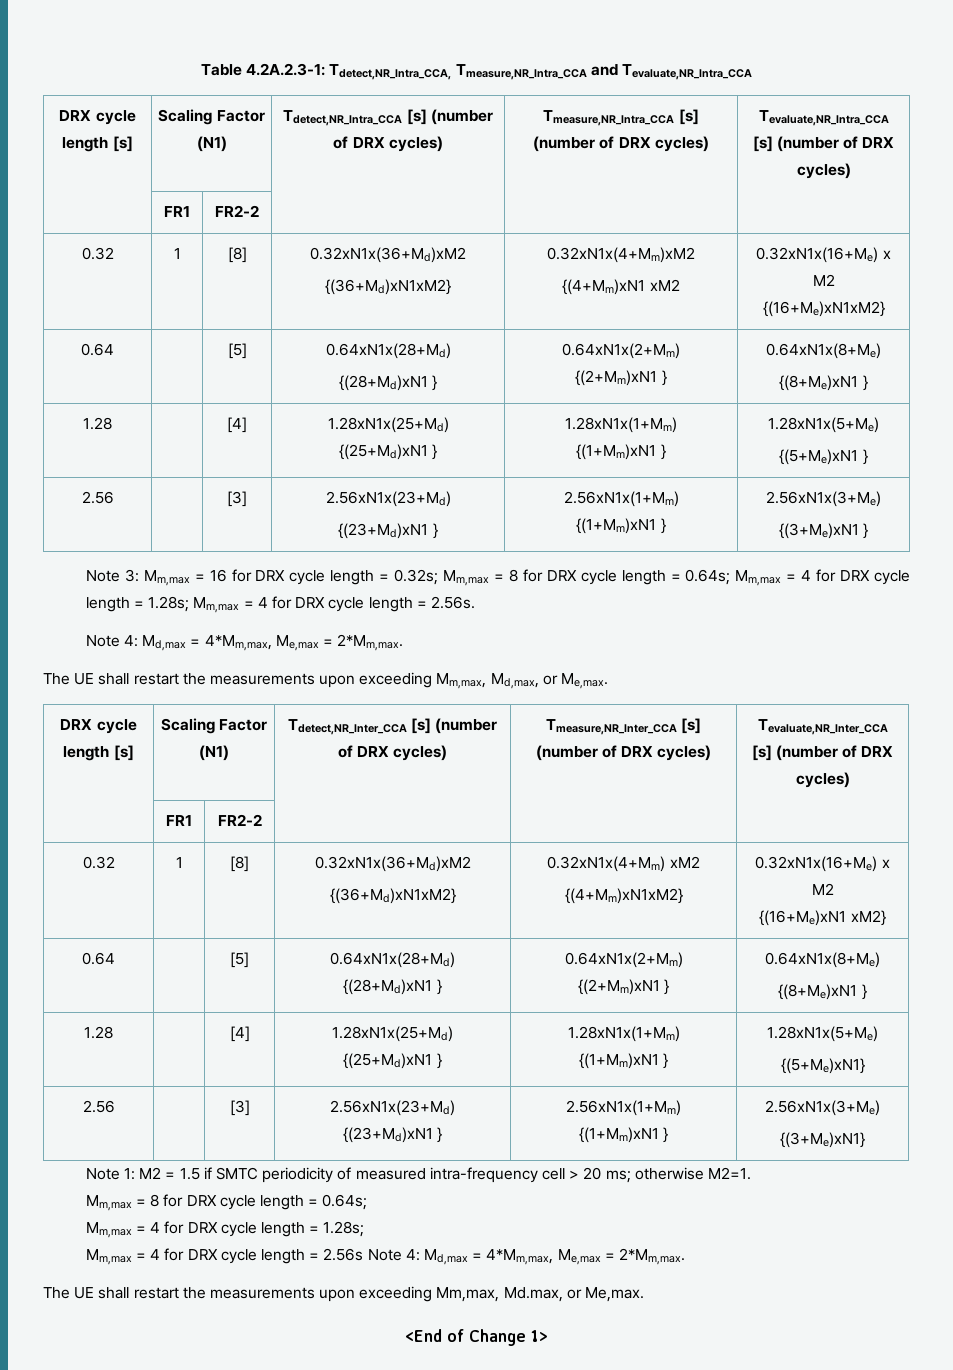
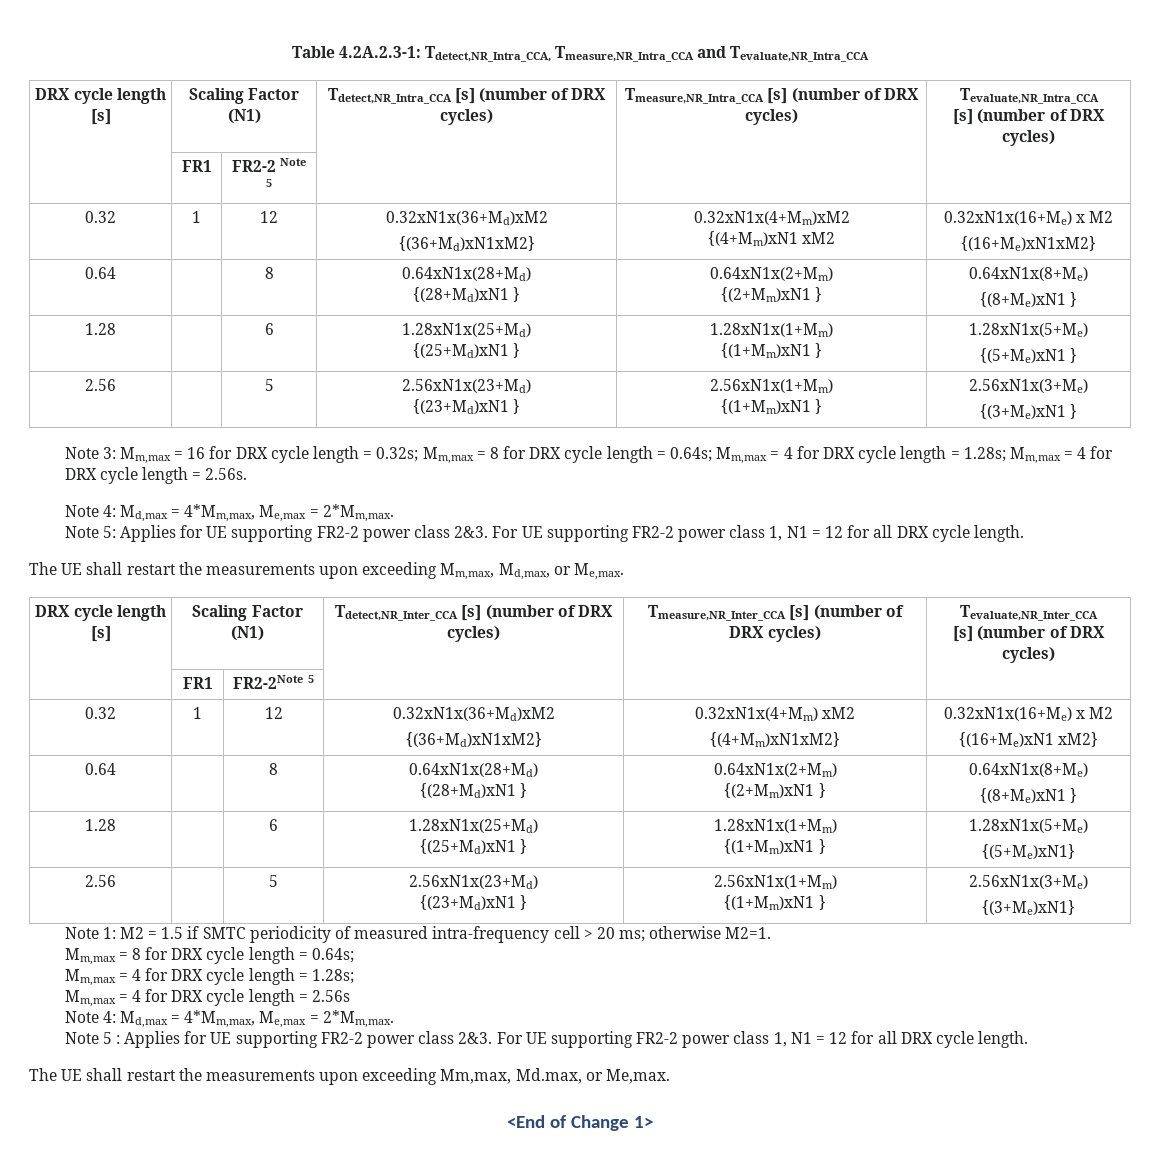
[81,247,114,260] [173,248,181,259] [227,247,247,263] | | | // 0.32 | 1 | [8] -> [280,158,307,166] [266,179,272,187] [85,211,116,223] [192,211,201,223] [260,211,278,223] Note 5 | | | // 0.32 | 1 | 12
[227,343,247,359] [5] -> [264,267,274,279] 8
[227,417,247,433] [4] -> [264,323,274,335] 6
[227,491,247,507] [3] -> [264,379,274,391] 5
(404, 642) none -> [64,525,1024,542] // Note 5: Applies for UE supporting FR2-2 power class 2&3. For UE supporting FR2-2 power class 1, N1 = 12 for all DRX cycle length.
[217,814,262,826] [82,856,115,869] [175,857,183,868] [230,856,249,872] FR2-2 | | | // 0.32 | 1 | [8] -> [233,675,314,689] [85,707,116,719] [193,707,202,719] [264,707,283,719] FR2-2Note 5 | | | // 0.32 | 1 | 12
[230,952,249,968] [5] -> [269,763,278,775] 8
[229,1026,250,1042] [4] -> [269,819,278,831] 6
[229,1100,250,1116] [3] -> [269,875,278,887] 5
[367,1248,685,1265] Note 4: Md,max = 4*Mm,max, Me,max = 2*Mm,max. -> [64,1010,394,1028] [64,1031,1029,1048] // Note 4: Md,max = 4*Mm,max, Me,max = 2*Mm,max. // Note 5 : Applies for UE supporting FR2-2 power class 2&3. For UE supporting FR2-2 power class 1, N1 = 12 for all DRX cycle length.

